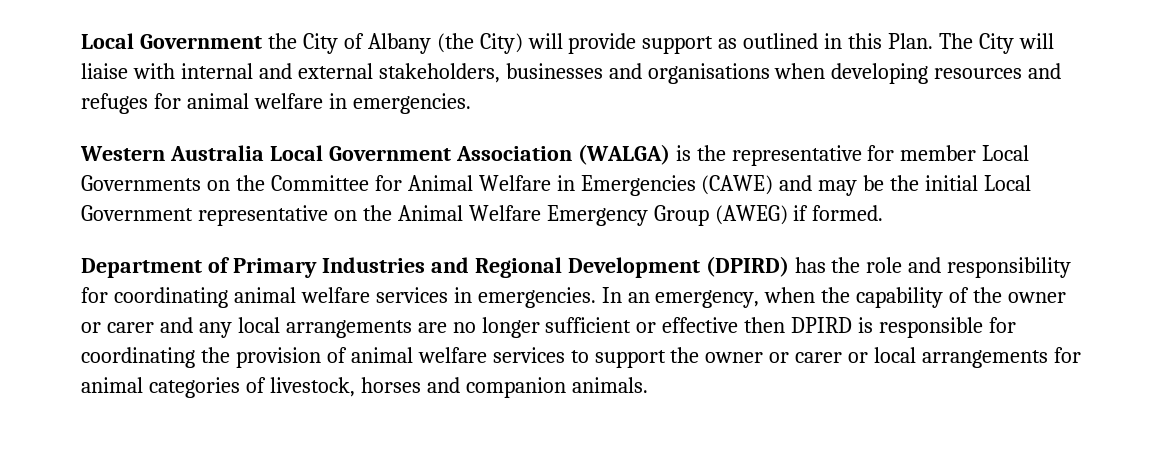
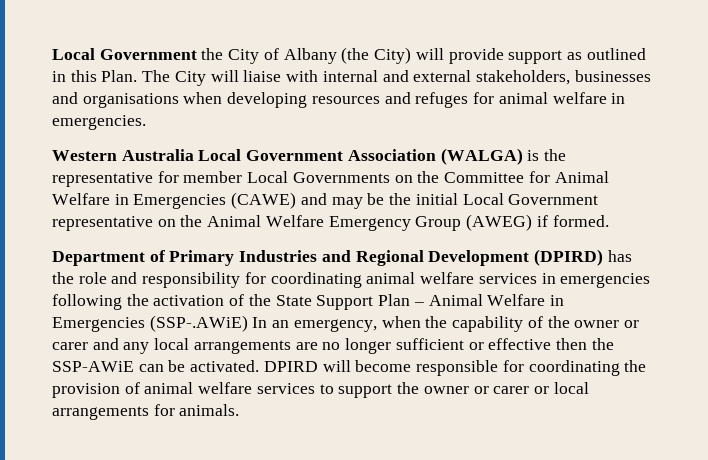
[477,287,596,308] emergencies. -> [560,273,651,288] [52,294,564,310] [52,315,248,332] emergencies following the activation of the State Support Plan – Animal Welfare in Emergencies (SSP-.AWiE)
[791,317,874,333] DPIRD is -> [591,338,614,350] [52,360,412,372] the SSP-AWiE can be activated. DPIRD will become
[81,377,566,398] animal categories of livestock, horses and companion -> (175, 410) none

